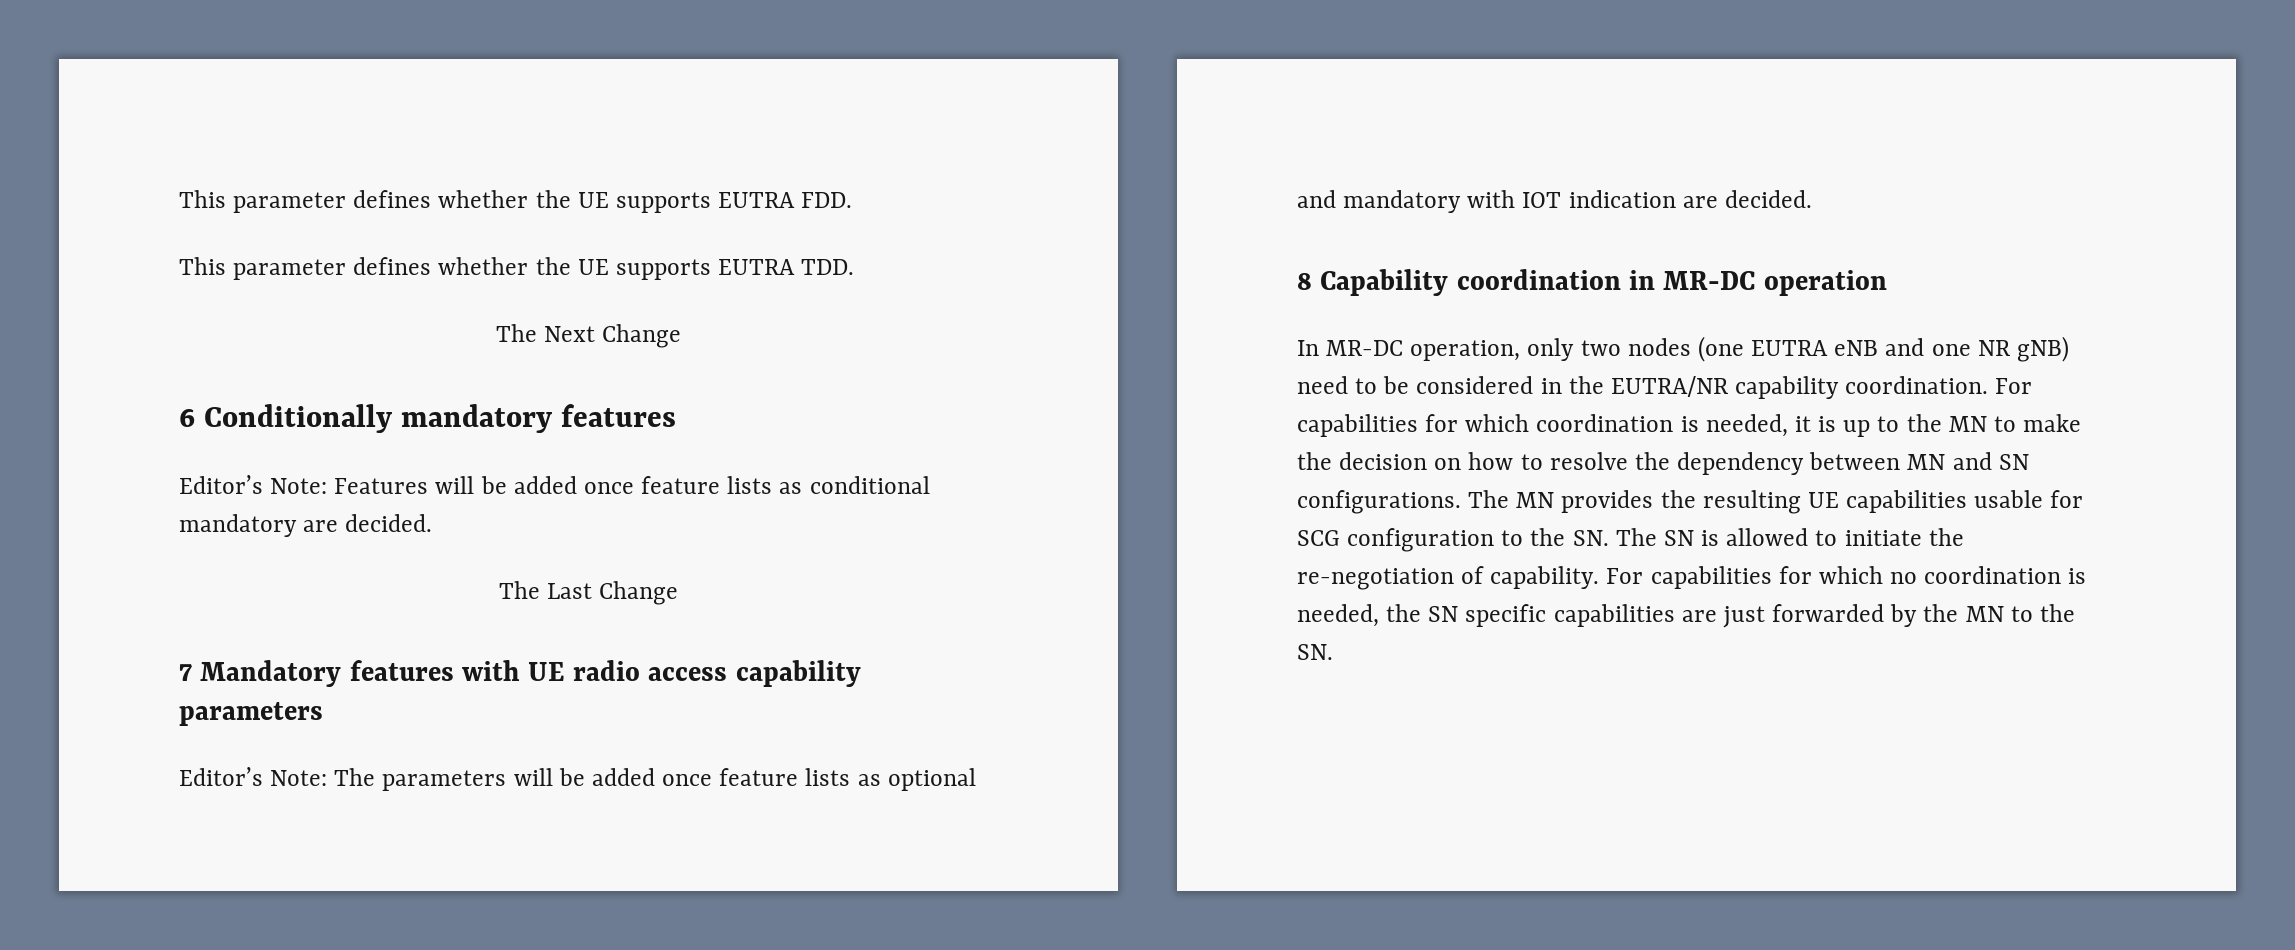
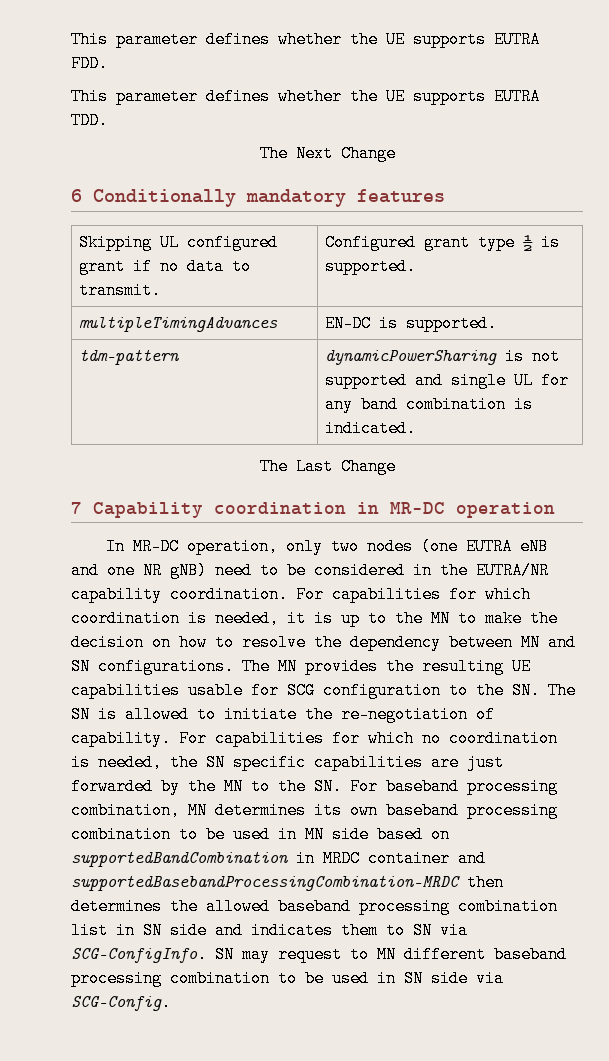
[179,475,930,494] [179,514,433,537] [498,581,679,605] [179,660,861,687] [179,702,323,726] [179,767,976,791] [1297,190,1812,213] [1297,273,1312,290] // Editor’s Note: Features will be added once feature lists as conditional mandatory are decided. // The Last Change // 7 Mandatory features with UE radio access capability parameters // Editor’s Note: The parameters will be added once feature lists as optional and mandatory with IOT indication are decided. // 8 -> [78,234,278,251] [78,258,251,275] [78,282,161,299] [324,234,560,251] [324,258,416,275] [78,316,278,332] [324,315,497,332] [78,349,179,365] [324,348,560,365] [324,372,569,389] [324,396,533,413] [324,420,416,437] [259,458,396,475] [71,502,82,514] // Skipping UL configured grant if no data to transmit. | Configured grant type ½ is supported. // multipleTimingAdvances | EN-DC is supported. // tdm-pattern | dynamicPowerSharing is not supported and single UL for any band combination is indicated. // The Last Change // 7
(1333, 652) none -> [350,778,558,795] [71,802,558,819] [71,826,450,843] [71,850,486,867] [71,874,504,891] [71,898,558,915] [71,922,468,939] [71,946,567,963] [71,970,504,987] [71,994,171,1011] For baseband processing combination, MN determines its own baseband processing combination to be used in MN side based on supportedBandCombination in MRDC container and supportedBasebandProcessingCombination-MRDC then determines the allowed baseband processing combination list in SN side and indicates them to SN via SCG-ConfigInfo. SN may request to MN different baseband processing combination to be used in SN side via SCG-Config.

